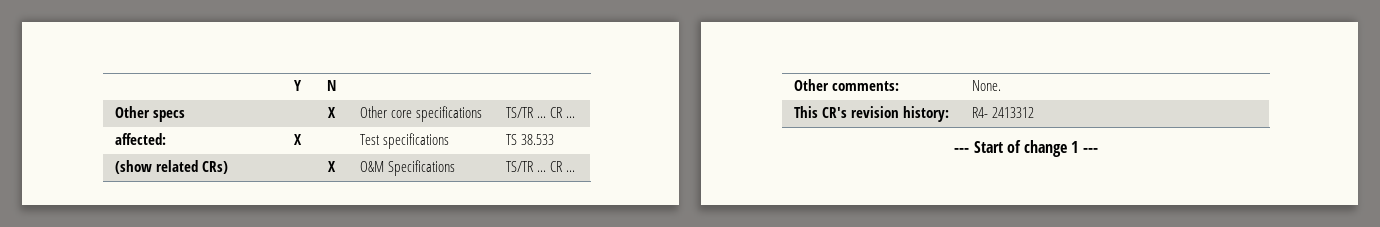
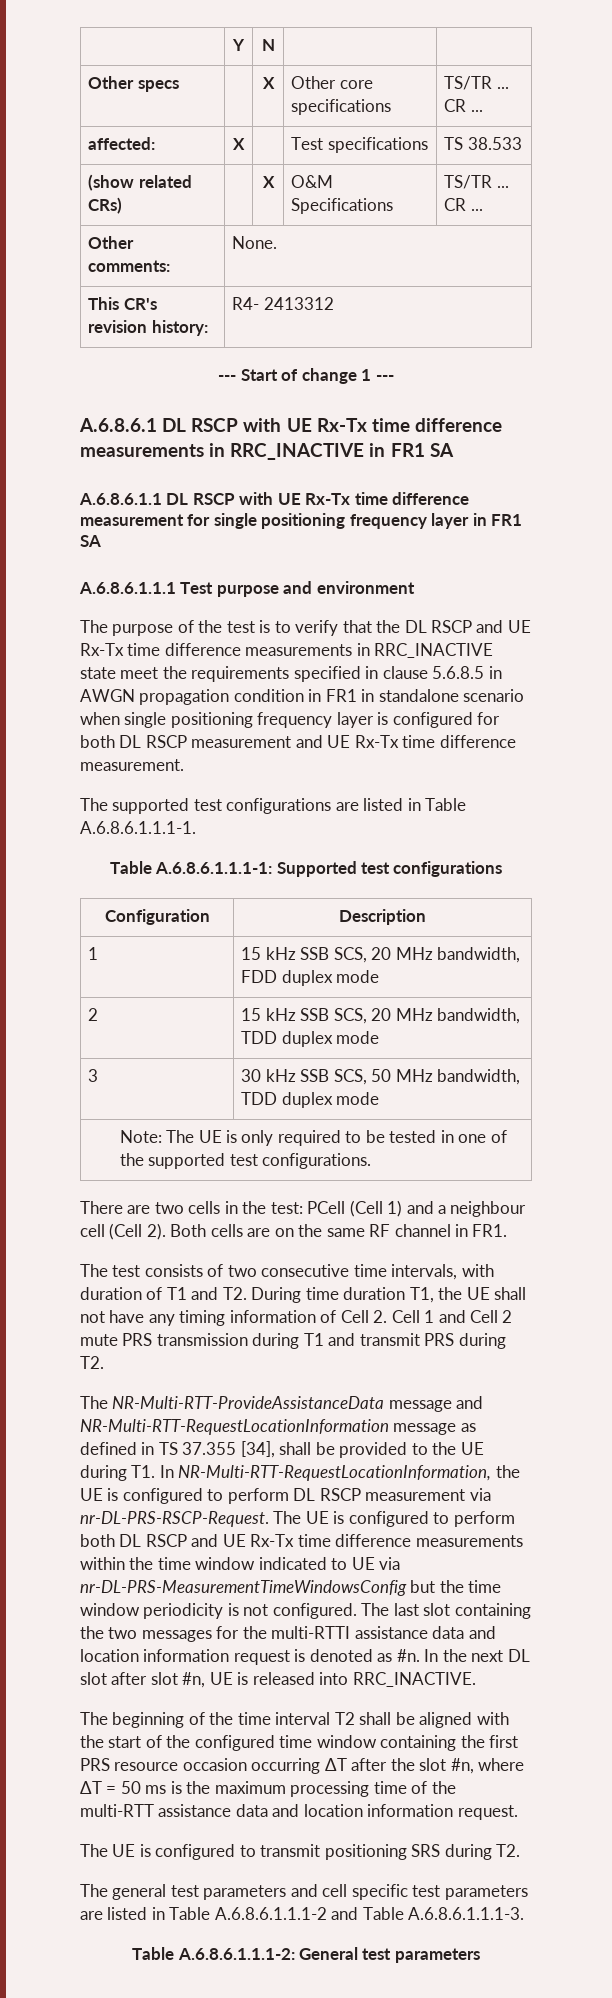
(1098, 150) none -> [79,418,502,432] [80,443,454,460] [79,492,470,505] [80,513,523,529] [80,535,101,547] [79,581,415,597] [80,620,531,636] [80,643,494,658] [80,666,502,682] [80,689,525,705] [80,712,501,728] [80,735,516,748] [80,759,184,771] [80,798,467,814] [80,821,196,834] [109,861,503,877] [104,909,210,925] [339,909,426,925] [88,947,99,960] [241,947,521,963] [241,970,380,986] [88,1008,99,1021] [241,1008,521,1024] [241,1031,380,1047] [88,1069,99,1082] [241,1069,521,1085] [241,1092,380,1108] [119,1130,507,1146] [119,1153,371,1169] [80,1200,527,1217] [80,1223,508,1240] [80,1264,494,1280] [80,1287,527,1303] [80,1310,513,1326] [80,1333,506,1349] [80,1356,104,1369] [80,1396,484,1412] [80,1419,476,1435] [80,1441,484,1458] [80,1465,520,1481] [80,1488,491,1504] [80,1511,515,1527] [80,1534,523,1547] [80,1557,401,1570] [80,1580,502,1596] [80,1603,531,1619] [80,1626,496,1642] [80,1649,530,1665] [80,1672,476,1688] [80,1712,509,1728] [80,1735,519,1751] [80,1758,525,1774] [80,1781,456,1797] [80,1804,518,1820] [80,1844,521,1860] [80,1884,528,1900] [80,1907,525,1920] [132,1947,480,1963] // A.6.8.6.1 DL RSCP with UE Rx-Tx time difference measurements in RRC_INACTIVE in FR1 SA // A.6.8.6.1.1 DL RSCP with UE Rx-Tx time difference measurement for single positioning frequency layer in FR1 SA // A.6.8.6.1.1.1 Test purpose and environment // The purpose of the test is to verify that the DL RSCP and UE Rx-Tx time difference measurements in RRC_INACTIVE state meet the requirements specified in clause 5.6.8.5 in AWGN propagation condition in FR1 in standalone scenario when single positioning frequency layer is configured for both DL RSCP measurement and UE Rx-Tx time difference measurement. // The supported test configurations are listed in Table A.6.8.6.1.1.1-1. // Table A.6.8.6.1.1.1-1: Supported test configurations // Configuration | Description // 1 | 15 kHz SSB SCS, 20 MHz bandwidth, FDD duplex mode // 2 | 15 kHz SSB SCS, 20 MHz bandwidth, TDD duplex mode // 3 | 30 kHz SSB SCS, 50 MHz bandwidth, TDD duplex mode // Note: The UE is only required to be tested in one of the supported test configurations. // There are two cells in the test: PCell (Cell 1) and a neighbour cell (Cell 2). Both cells are on the same RF channel in FR1. // The test consists of two consecutive time intervals, with duration of T1 and T2. During time duration T1, the UE shall not have any timing information of Cell 2. Cell 1 and Cell 2 mute PRS transmission during T1 and transmit PRS during T2. // The NR-Multi-RTT-ProvideAssistanceData message and NR-Multi-RTT-RequestLocationInformation message as defined in TS 37.355 [34], shall be provided to the UE during T1. In NR-Multi-RTT-RequestLocationInformation, the UE is configured to perform DL RSCP measurement via nr-DL-PRS-RSCP-Request. The UE is configured to perform both DL RSCP and UE Rx-Tx time difference measurements within the time window indicated to UE via nr-DL-PRS-MeasurementTimeWindowsConfig but the time window periodicity is not configured. The last slot containing the two messages for the multi-RTTI assistance data and location information request is denoted as #n. In the next DL slot after slot #n, UE is released into RRC_INACTIVE. // The beginning of the time interval T2 shall be aligned with the start of the configured time window containing the first PRS resource occasion occurring ΔT after the slot #n, where ΔT = 50 ms is the maximum processing time of the multi-RTT assistance data and location information request. // The UE is configured to transmit positioning SRS during T2. // The general test parameters and cell specific test parameters are listed in Table A.6.8.6.1.1.1-2 and Table A.6.8.6.1.1.1-3. // Table A.6.8.6.1.1.1-2: General test parameters

